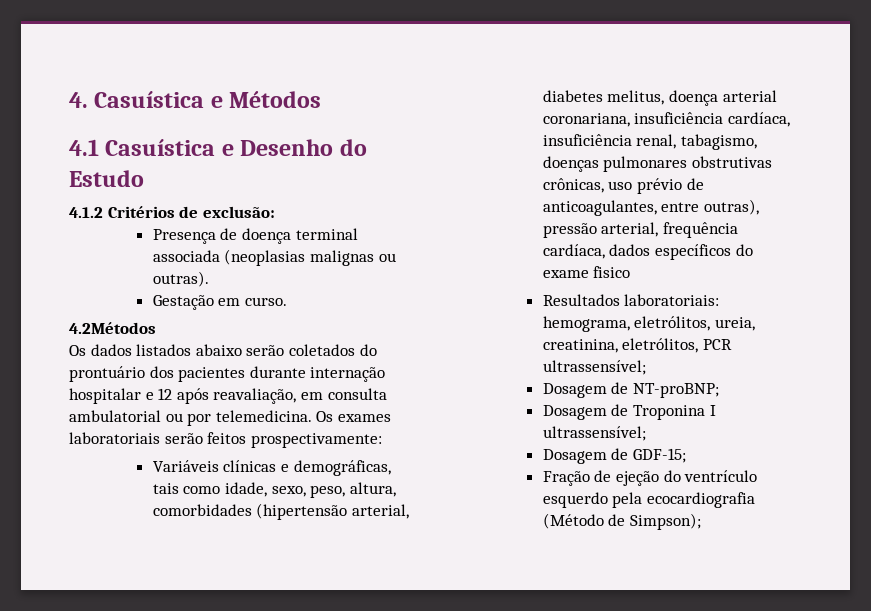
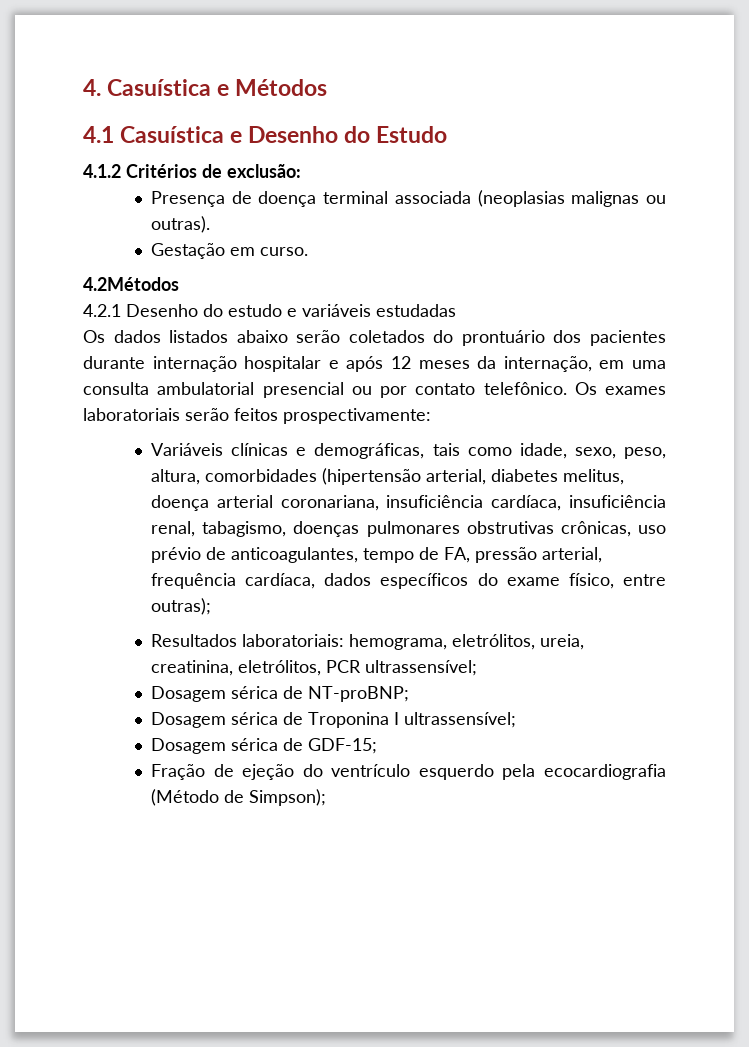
(156, 328) none -> [83,304,456,317] // 4.2.1 Desenho do estudo e variáveis estudadas
[158,388,323,404] 12 após reavaliação, em -> [346,356,667,372] após 12 meses da internação, em uma
(161, 416) none -> [262,382,344,398] presencial
[215,410,312,422] telemedicina. -> [415,382,567,395] contato telefônico.
[661,199,759,215] entre outras), -> [363,547,471,563] tempo de FA,
[593,266,631,278] fisico -> [568,573,666,589] [151,598,212,615] físico, entre outras);
(607, 390) none -> [231,686,279,699] sérica
(607, 412) none -> [231,712,279,725] sérica
(607, 456) none -> [231,738,279,751] sérica

